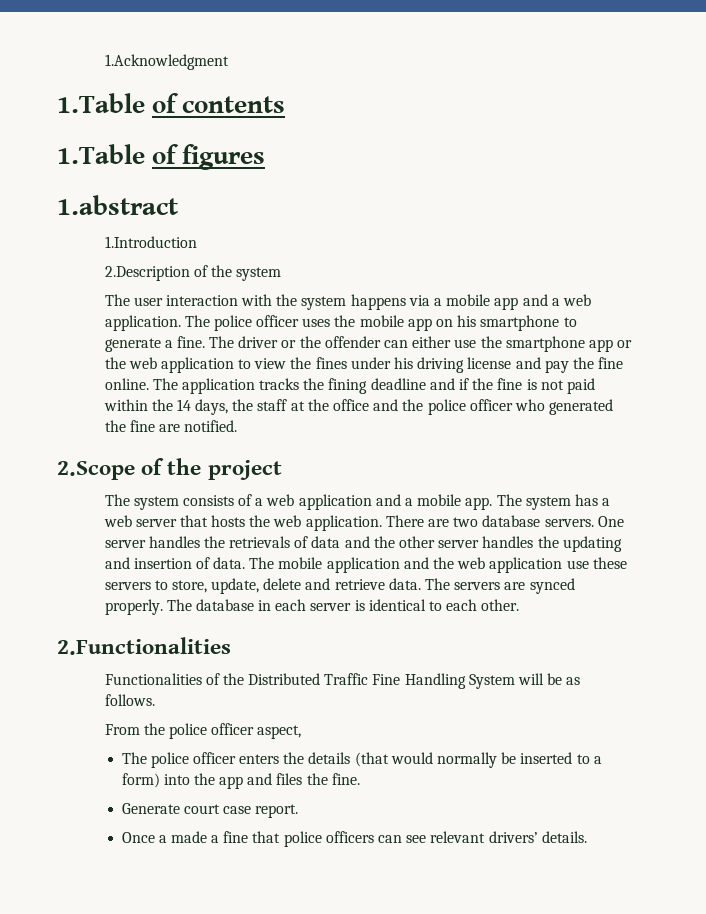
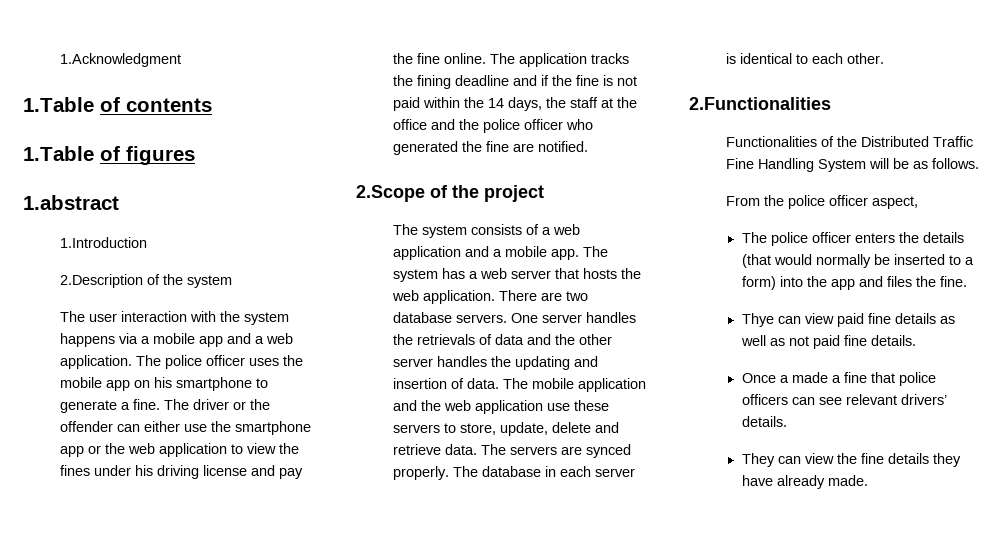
[121,803,299,818] Generate court case report. -> [741,313,955,327] [740,335,916,349] Thye can view paid fine details as well as not paid fine details.
(587, 837) none -> [741,453,961,467] [741,475,868,489] // They can view the fine details they have already made.

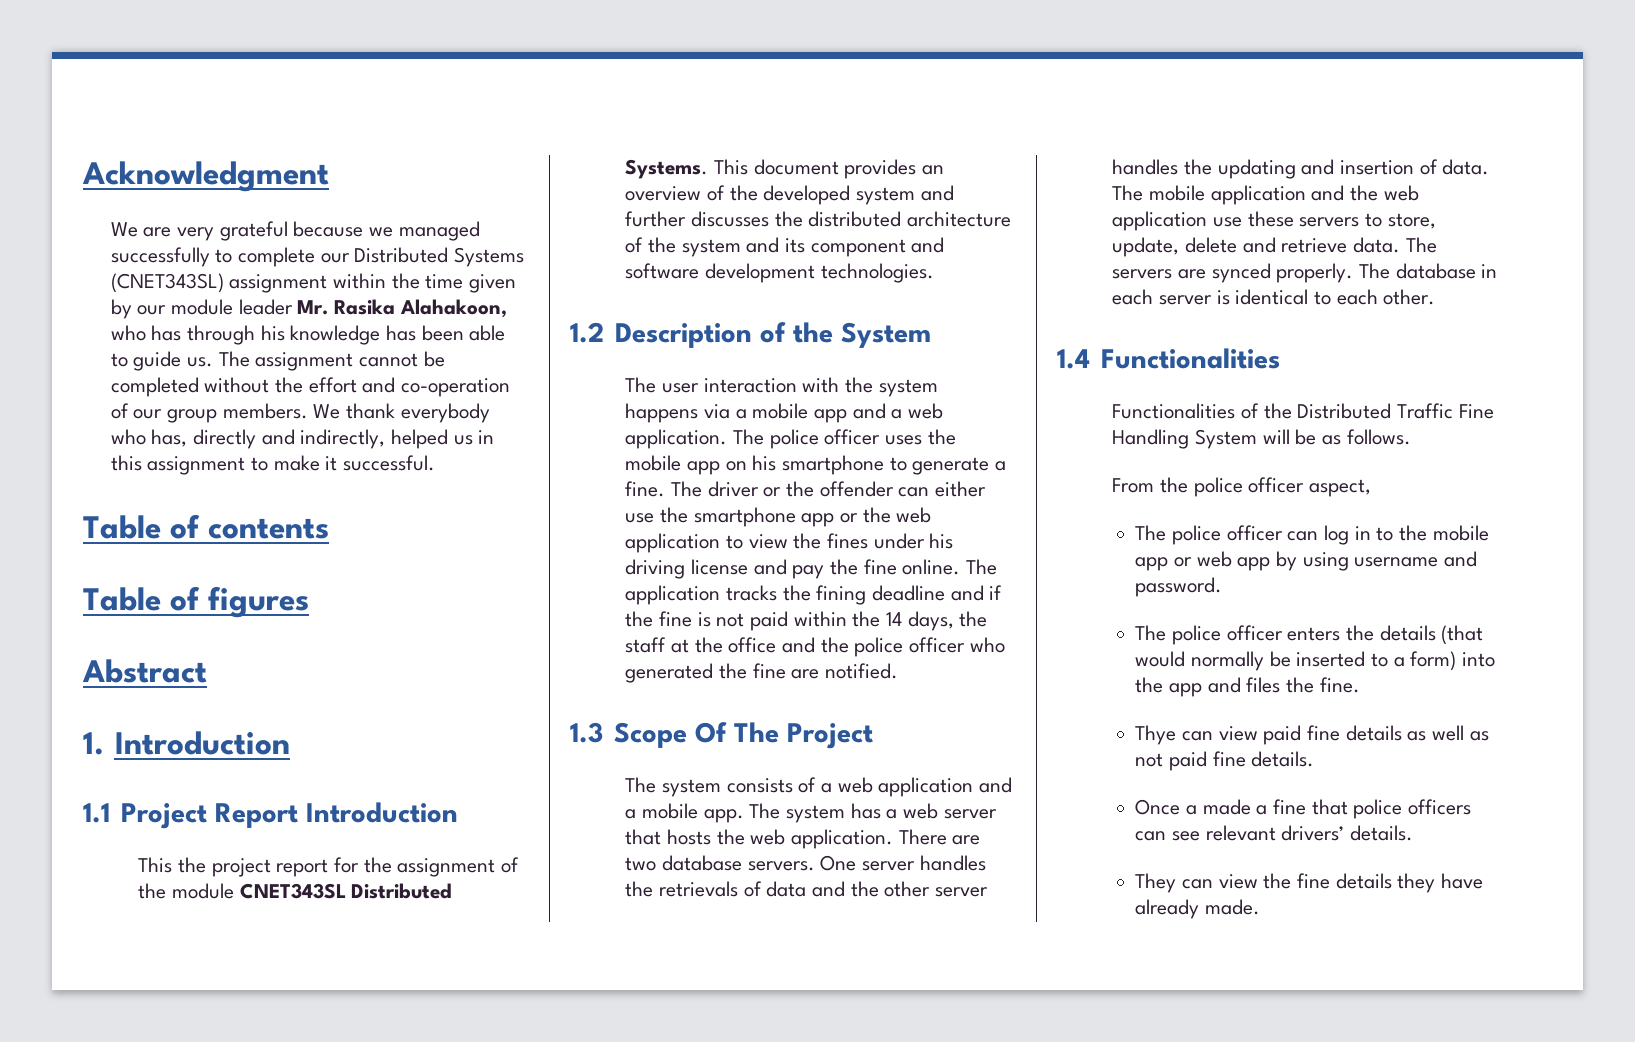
[59,53,181,67] [23,97,94,112] 1.Acknowledgment // 1.Table -> [82,161,329,192] [110,221,480,241] [110,247,525,267] [110,273,517,293] [110,299,507,319] [110,325,506,345] [110,351,445,371] [110,377,511,397] [110,403,490,423] [110,429,495,449] [110,455,436,475] [83,515,161,539] Acknowledgment // We are very grateful because we managed successfully to complete our Distributed Systems (CNET343SL) assignment within the time given by our module leader Mr. Rasika Alahakoon, who has through his knowledge has been able to guide us. The assignment cannot be completed without the effort and co-operation of our group members. We thank everybody who has, directly and indirectly, helped us in this assignment to make it successful. // Table
[23,146,94,161] 1.Table -> [83,587,161,611] Table
[23,195,119,210] [59,237,147,248] [59,274,232,288] 1.abstract // 1.Introduction // 2.Description of the system -> [82,659,207,683] [83,731,290,755] [83,802,458,829] [138,857,520,877] [138,883,453,899] [625,159,945,179] [625,185,954,205] [625,211,1012,227] [625,237,945,257] [625,263,934,283] [570,322,931,348] Abstract // 1. Introduction // 1.1 Project Report Introduction // This the project report for the assignment of the module CNET343SL Distributed Systems. This document provides an overview of the developed system and further discusses the distributed architecture of the system and its component and software development technologies. // 1.2 Description of the System
[356,185,544,202] 2.Scope of the project -> [570,722,873,749] 1.3 Scope Of The Project
[689,97,831,110] 2.Functionalities -> [1057,348,1280,369] 1.4 Functionalities
(918, 202) none -> [1135,525,1489,545] [1135,551,1478,571] [1135,577,1223,597] // The police officer can log in to the mobile app or web app by using username and password.

